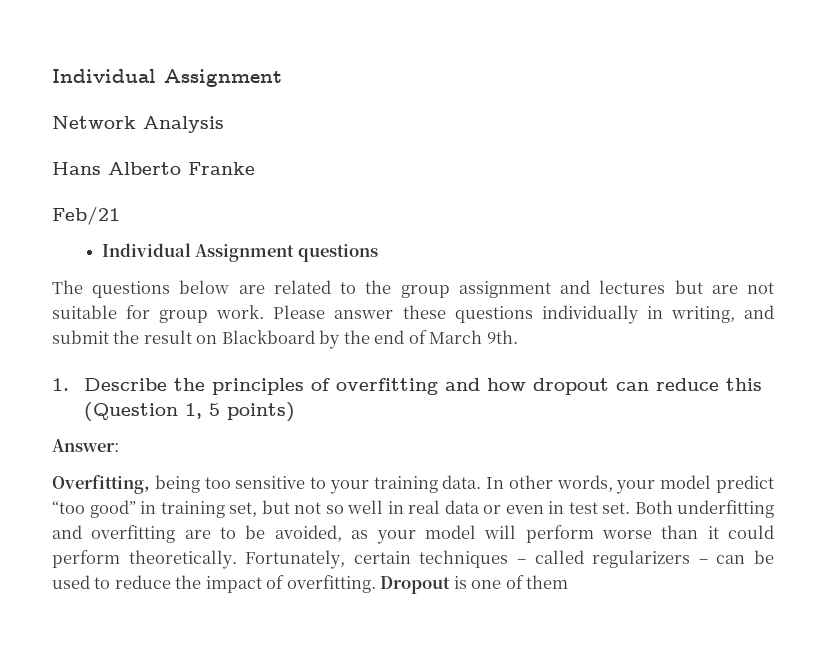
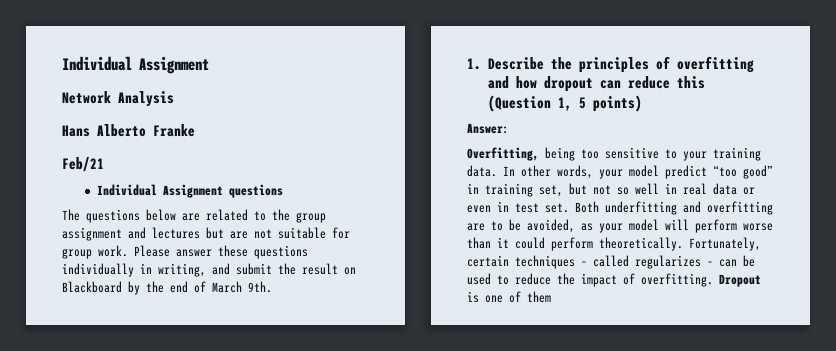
[592,550,691,568] regularizers -> [635,255,701,269] regularizes

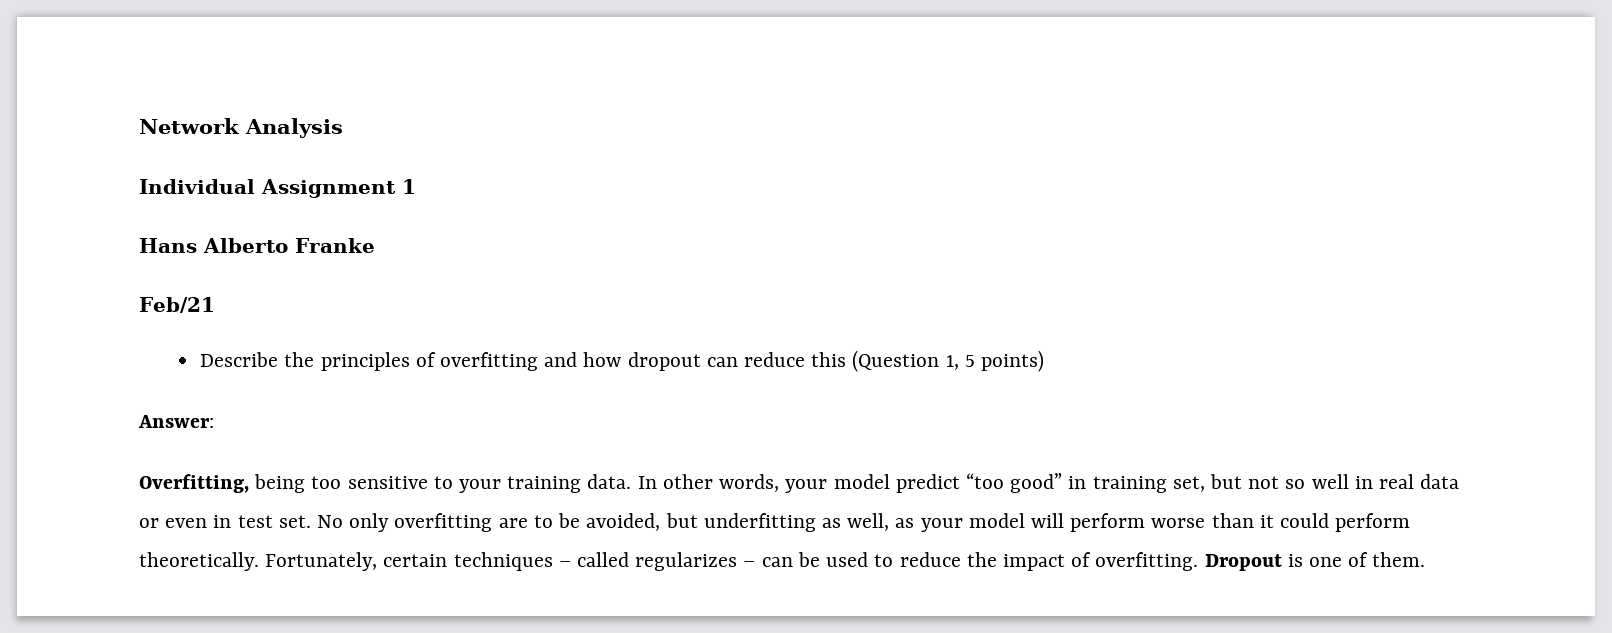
[62,56,209,74] [62,91,174,107] Individual Assignment // Network Analysis -> [139,118,343,138] [139,179,416,198] Network Analysis // Individual Assignment 1
[96,184,283,198] [62,209,326,223] [62,227,350,241] [62,245,308,259] [62,263,356,277] [62,281,272,295] [467,58,481,70] Individual Assignment questions // The questions below are related to the group assignment and lectures but are not suitable for group work. Please answer these questions individually in writing, and submit the result on Blackboard by the end of March 9th. // 1. -> (215, 305) none
[575,201,701,215] Both underfitting and -> [317,513,390,532] No only
(575, 226) none -> [665,513,890,532] but underfitting as well,
[527,291,551,303] them -> [1372,552,1426,567] them.

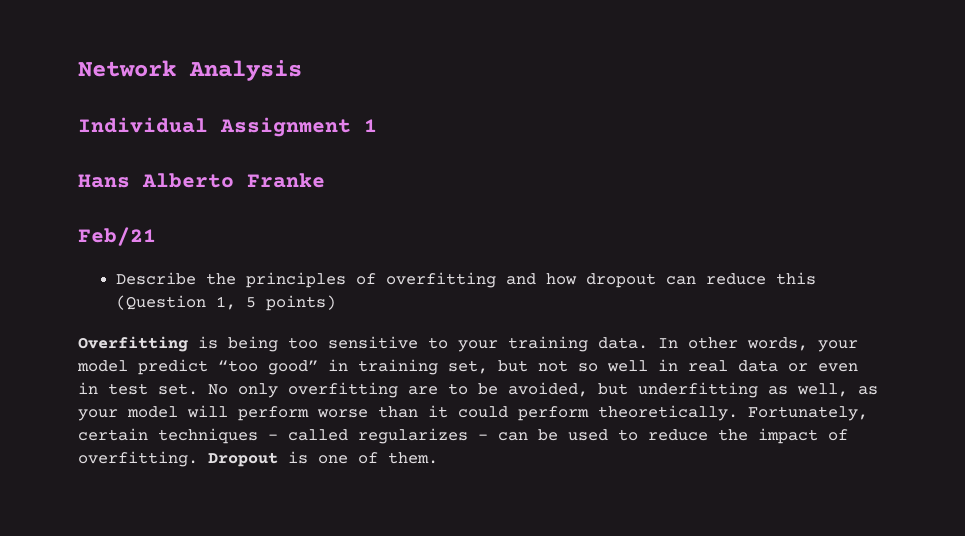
[138,415,214,428] [139,474,249,493] Answer: // Overfitting, -> [78,336,218,352] Overfitting is

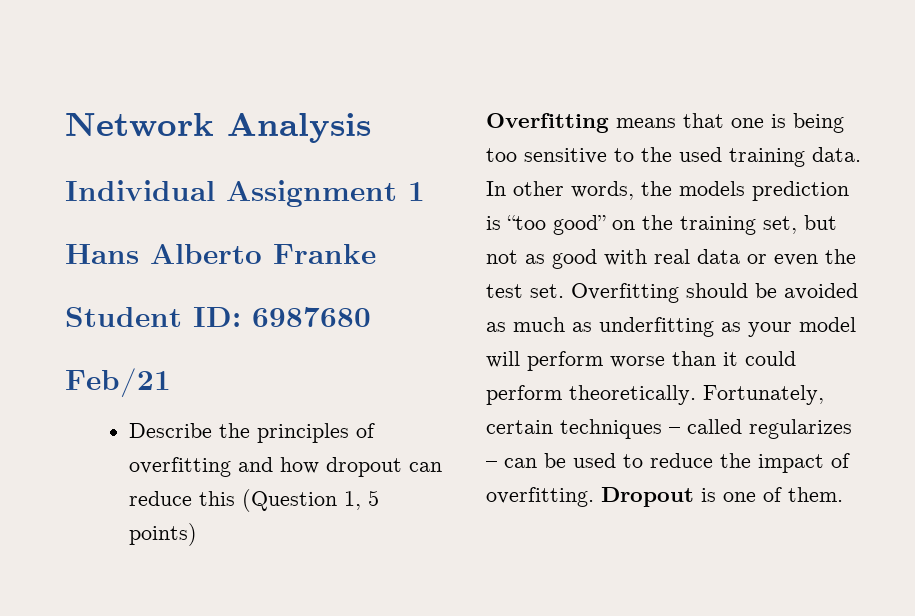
(325, 180) none -> [65,307,371,327] // Student ID: 6987680
(188, 344) none -> [616,113,764,128] means that one
[458,340,498,352] your -> [641,147,722,162] the used
[818,340,858,352] [77,359,348,375] your model predict “too good” in -> [641,181,849,201] [486,215,673,235] the models prediction is “too good” on the
[578,359,678,372] so well in -> [525,249,647,269] as good with
[78,382,98,394] in -> [825,249,856,264] the
[208,382,848,398] No only overfitting are to be avoided, but underfitting as well, -> [571,283,858,303] [486,317,714,337] Overfitting should be avoided as much as underfitting

